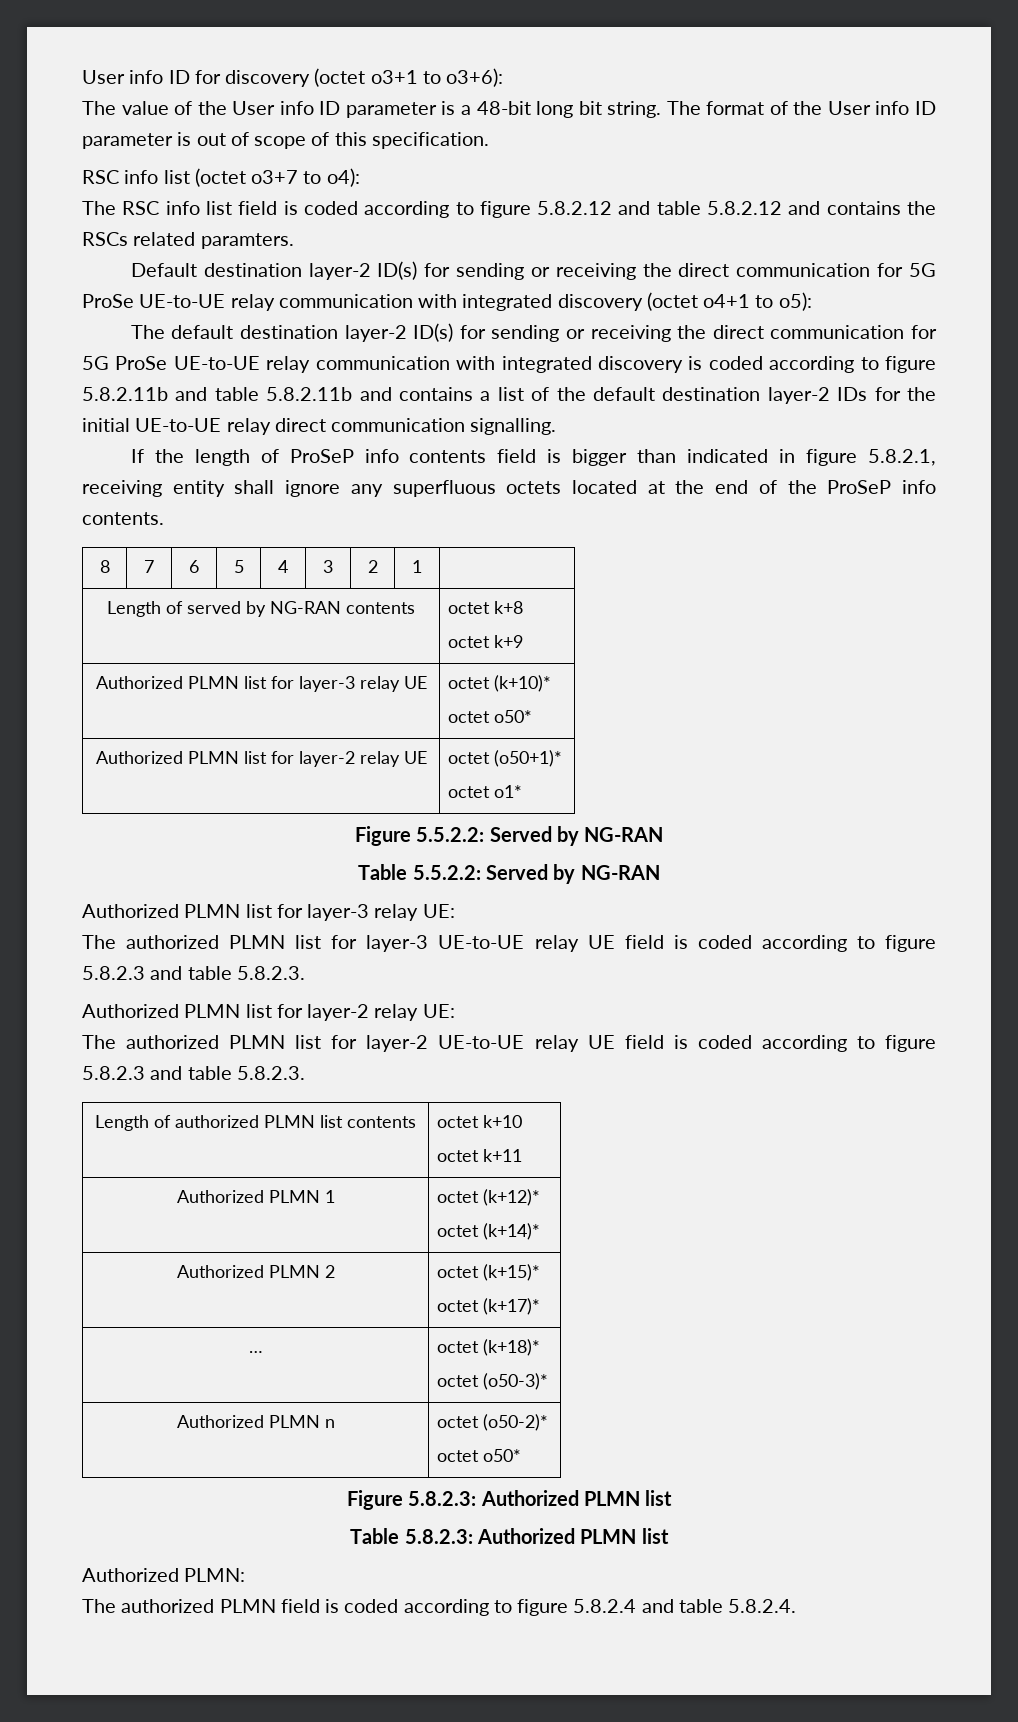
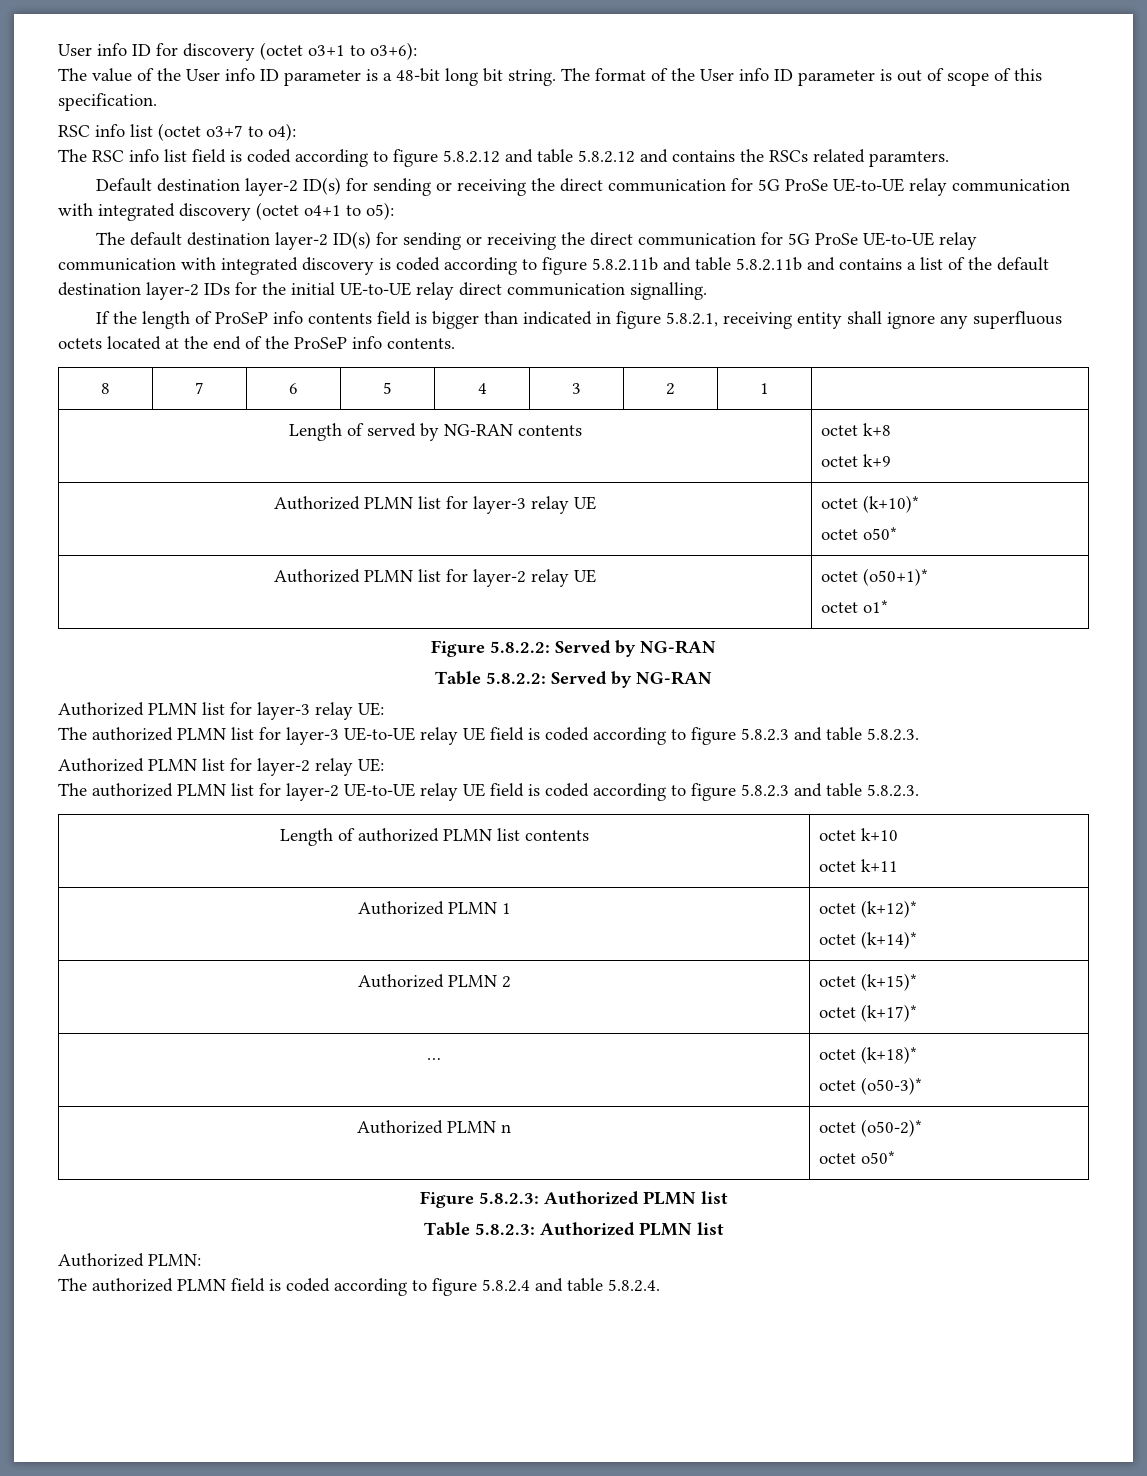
[416,827,485,842] 5.5.2.2: -> [490,641,550,653] 5.8.2.2:
[412,865,481,880] 5.5.2.2: -> [486,672,546,684] 5.8.2.2:

